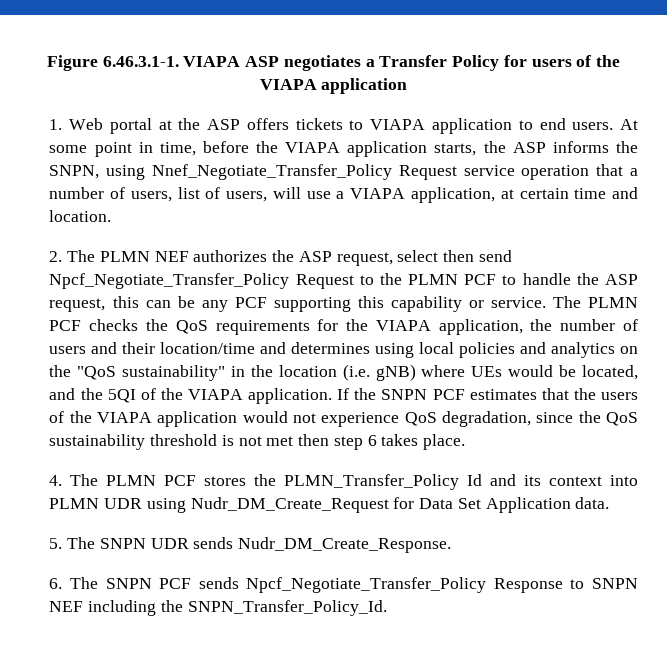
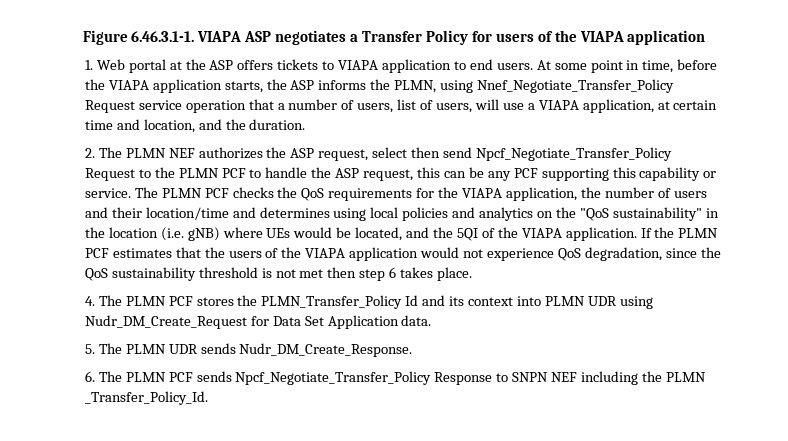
[49,165,100,179] SNPN, -> [394,80,437,93] PLMN,
[49,210,112,222] location. -> [143,119,306,133] location, and the duration.
[381,389,428,400] SNPN -> [678,228,719,238] PLMN
[99,538,146,549] SNPN -> [125,344,166,354] PLMN
[105,578,152,589] SNPN -> [125,372,166,382] PLMN
[187,600,387,616] SNPN_Transfer_Policy_Id. -> [665,372,706,382] [84,391,208,405] PLMN _Transfer_Policy_Id.

